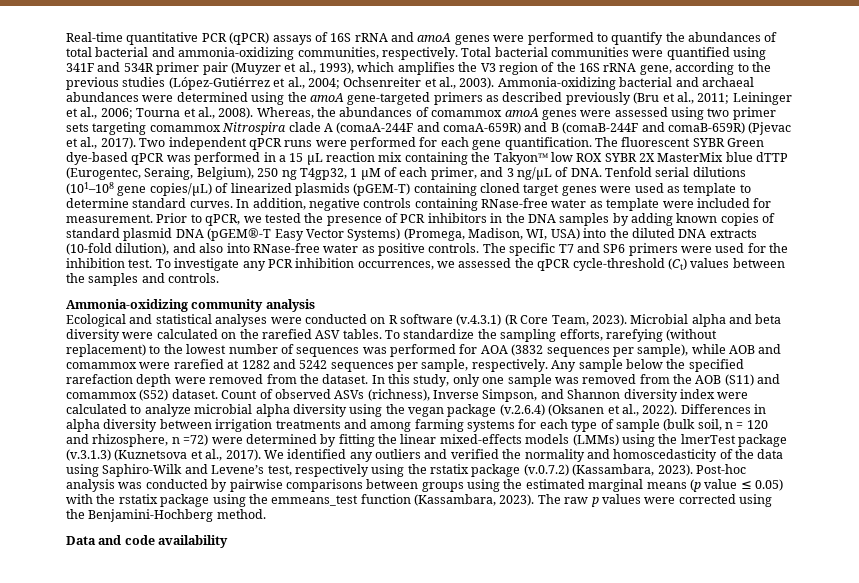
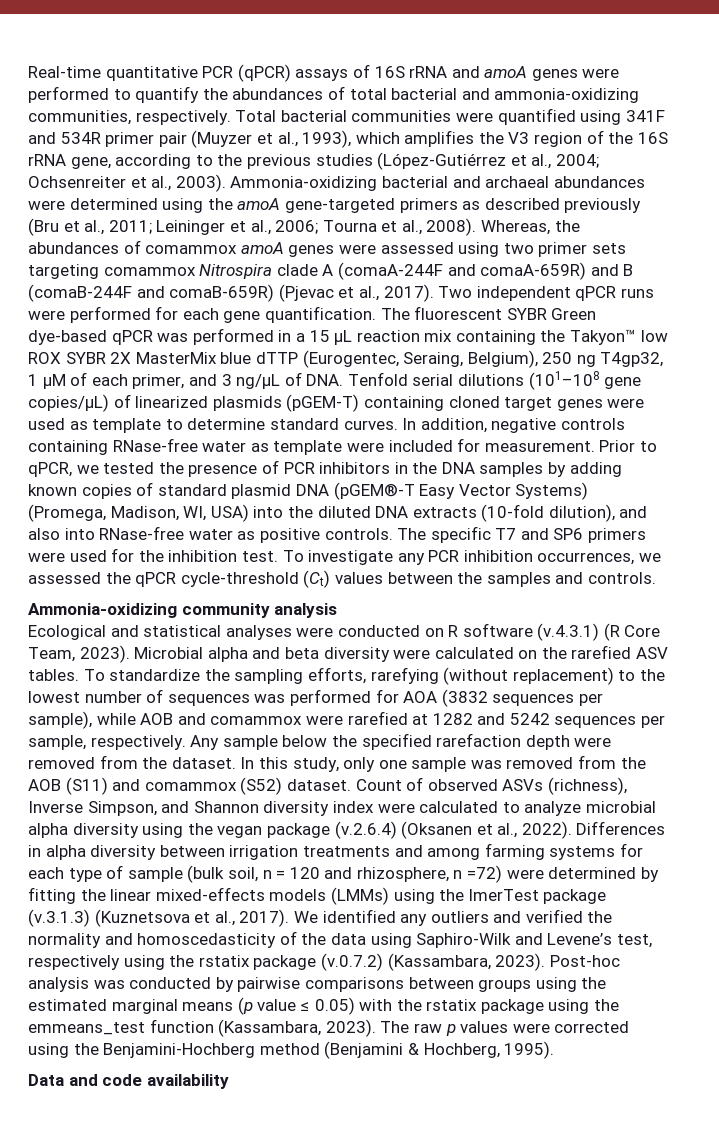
[216,509,266,519] method. -> [259,1041,555,1059] method (Benjamini & Hochberg, 1995).

